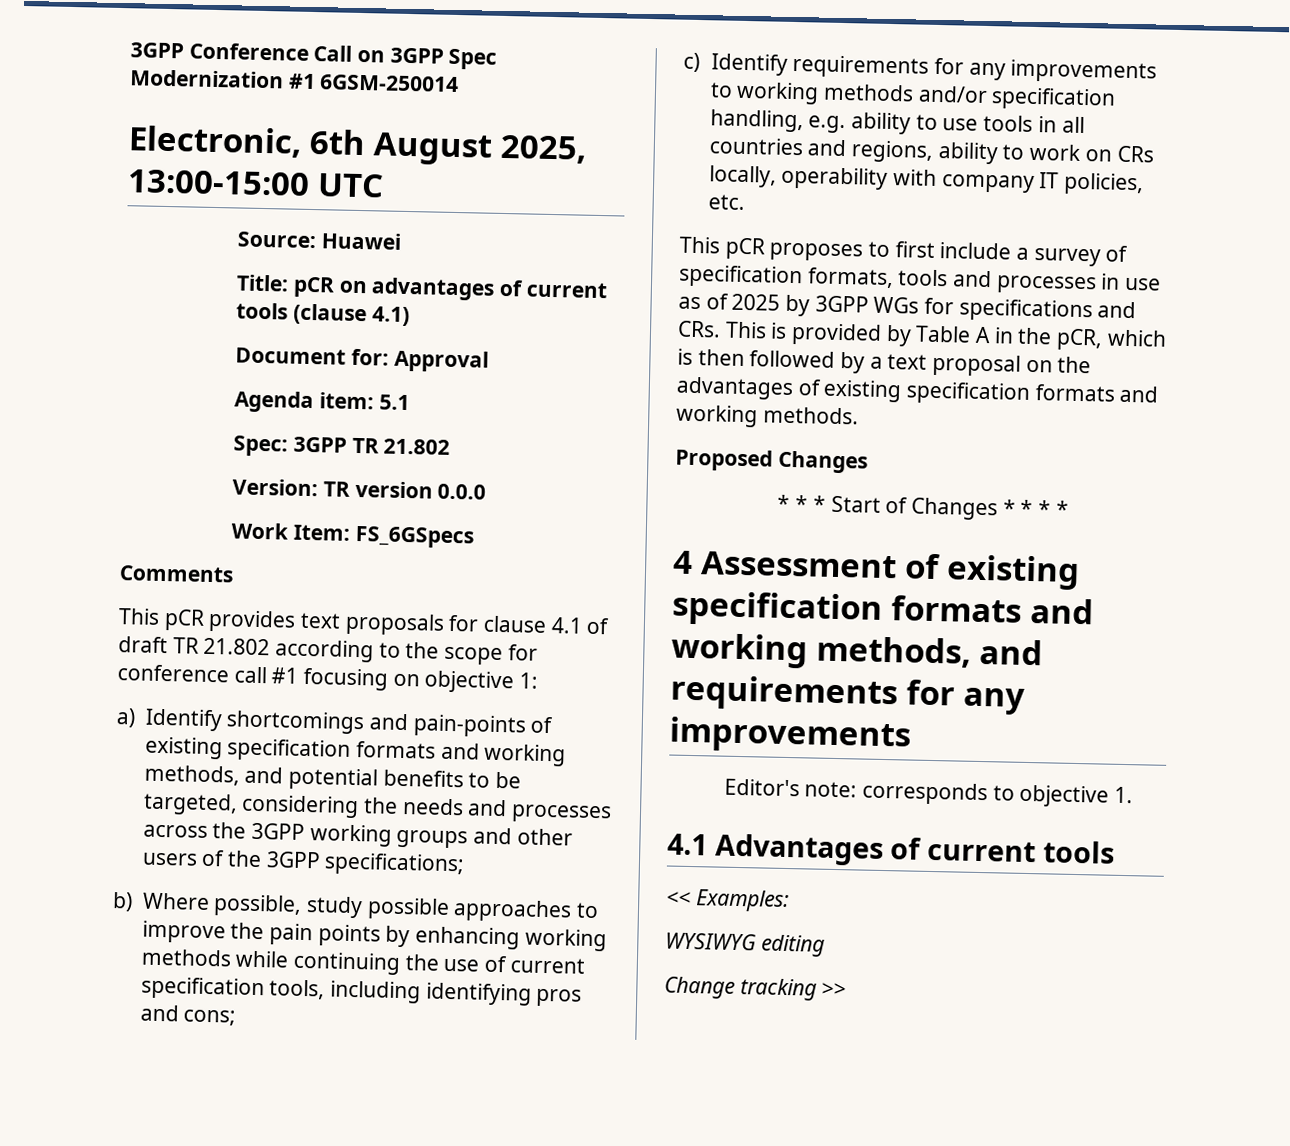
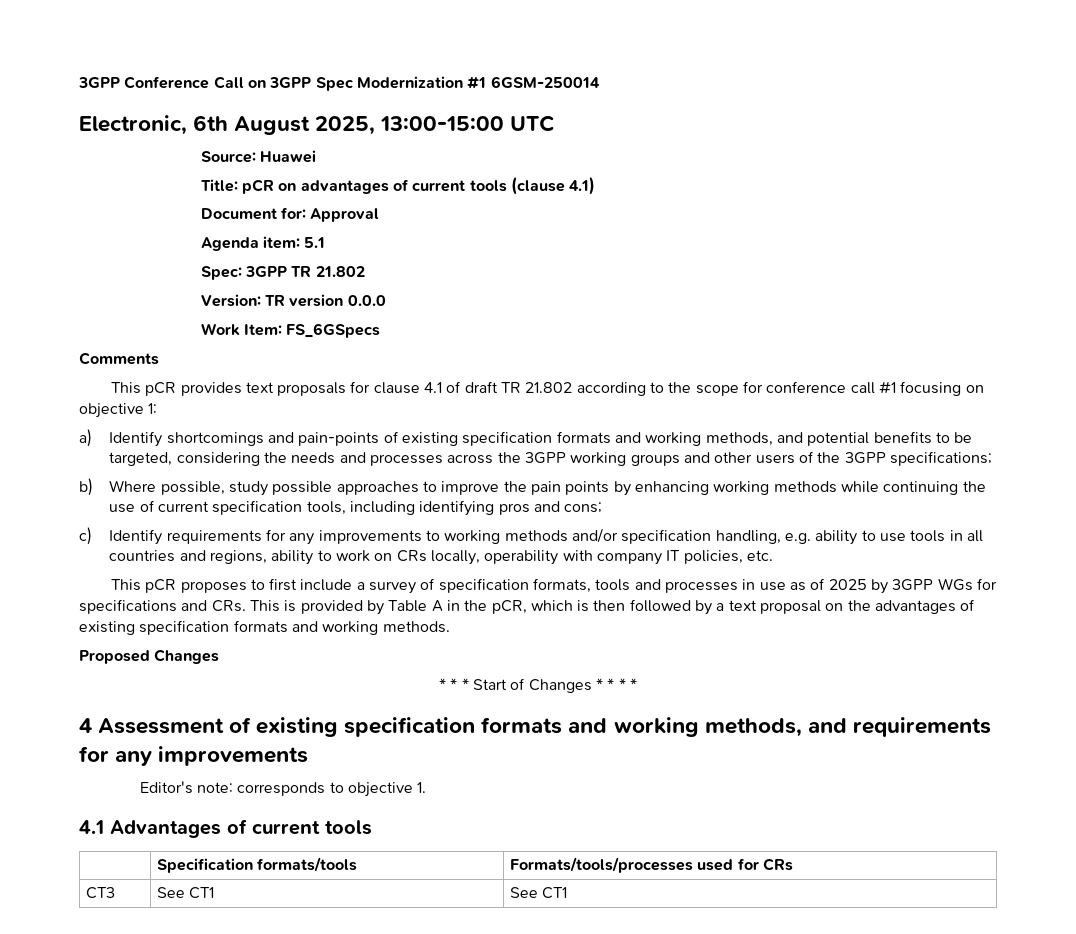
[666,889,789,913] [665,932,825,957] [664,976,847,1001] // << Examples: // WYSIWYG editing // Change tracking >> -> [156,857,358,873] [509,857,793,873] [85,887,115,899] [156,887,215,899] [509,887,568,899] // | Specification formats/tools | Formats/tools/processes used for CRs // CT3 | See CT1 | See CT1

